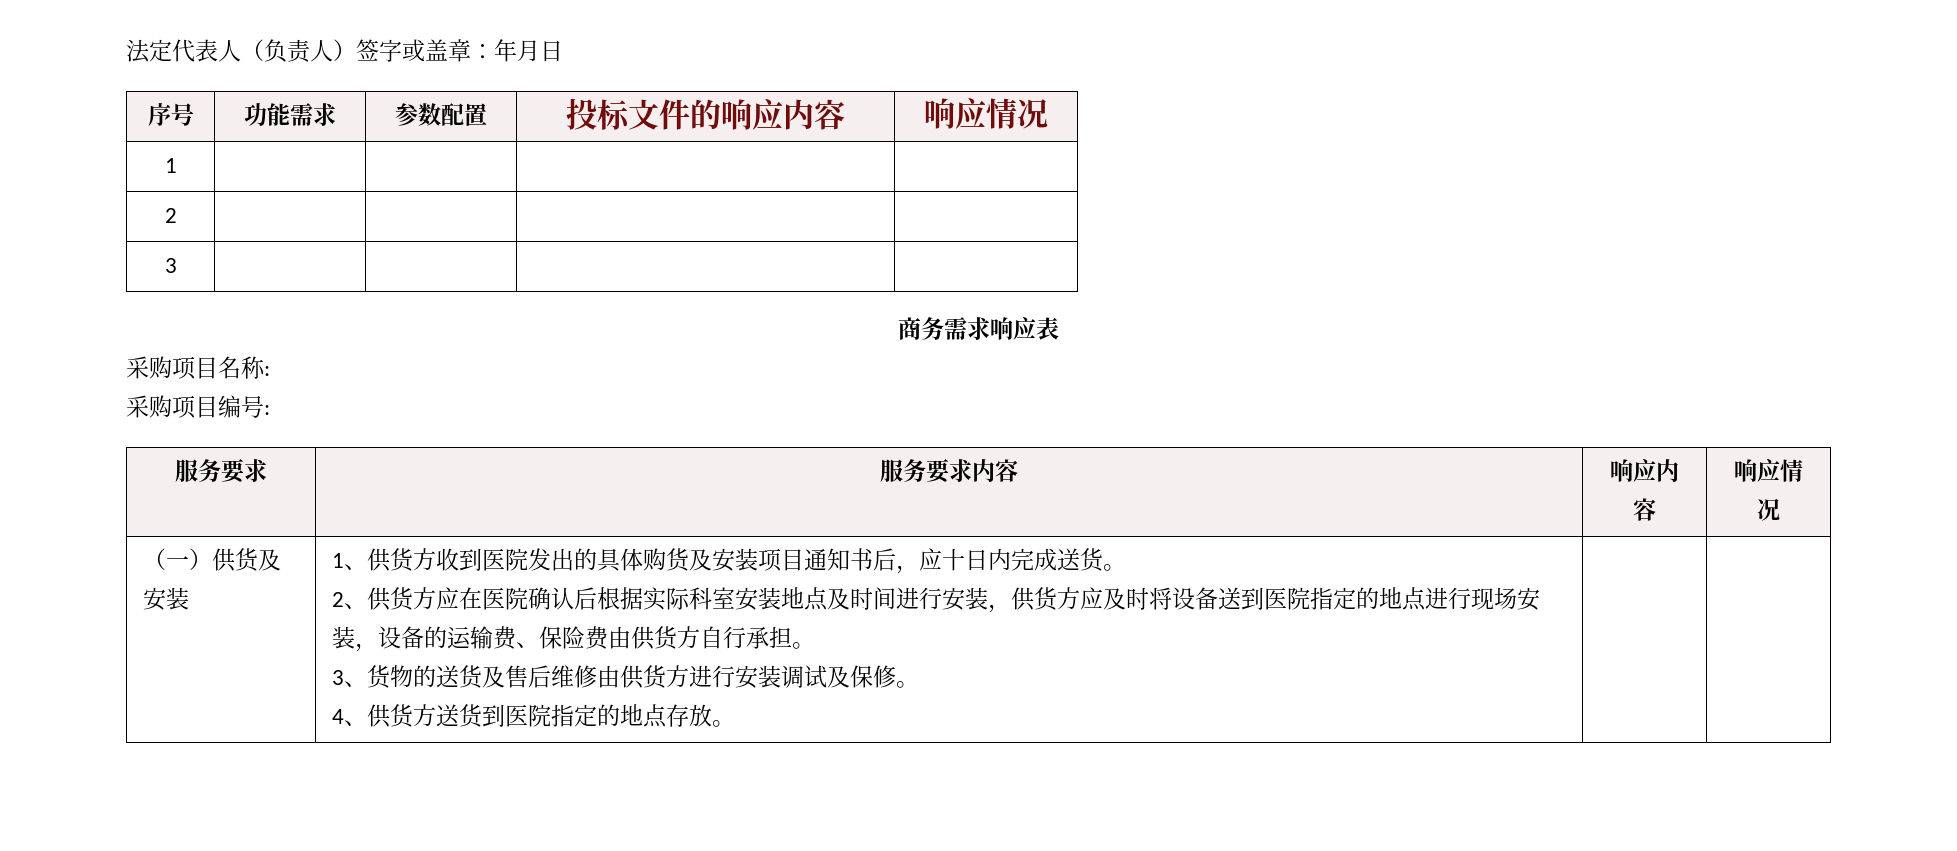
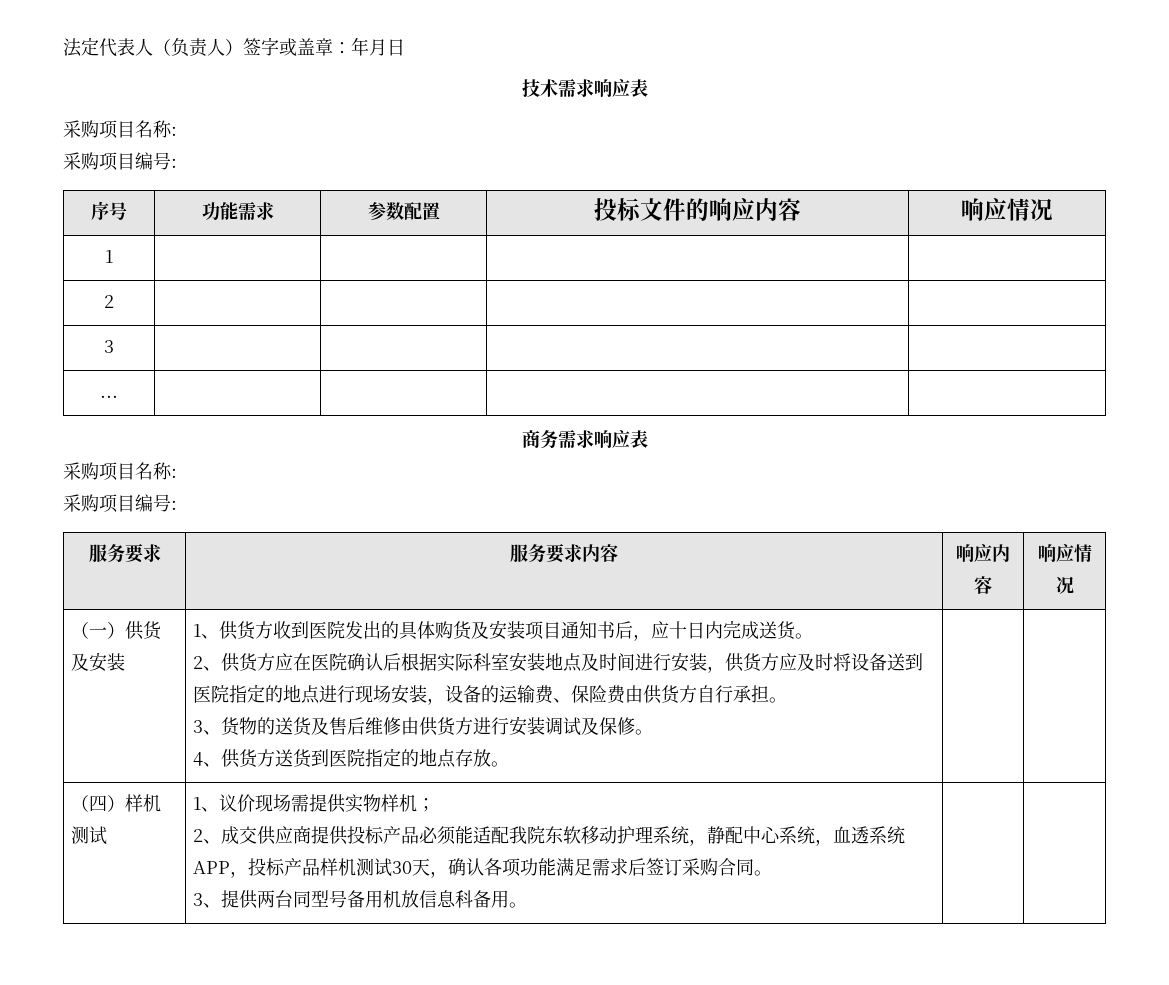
(563, 51) none -> [521,79,648,98] [63,120,177,139] [63,152,177,171] // 技术需求响应表 // 采购项目名称: // 采购项目编号:
(177, 265) none -> [100,395,118,398] // ... | | | |
(735, 723) none -> [71,794,162,812] [71,826,108,845] [193,794,436,813] [193,826,906,846] [193,858,773,878] [193,890,528,909] // （四）样机测试 | 1、议价现场需提供实物样机； // 2、成交供应商提供投标产品必须能适配我院东软移动护理系统，静配中心系统，血透系统APP，投标产品样机测试30天，确认各项功能满足需求后签订采购合同。 // 3、提供两台同型号备用机放信息科备用。 | |

